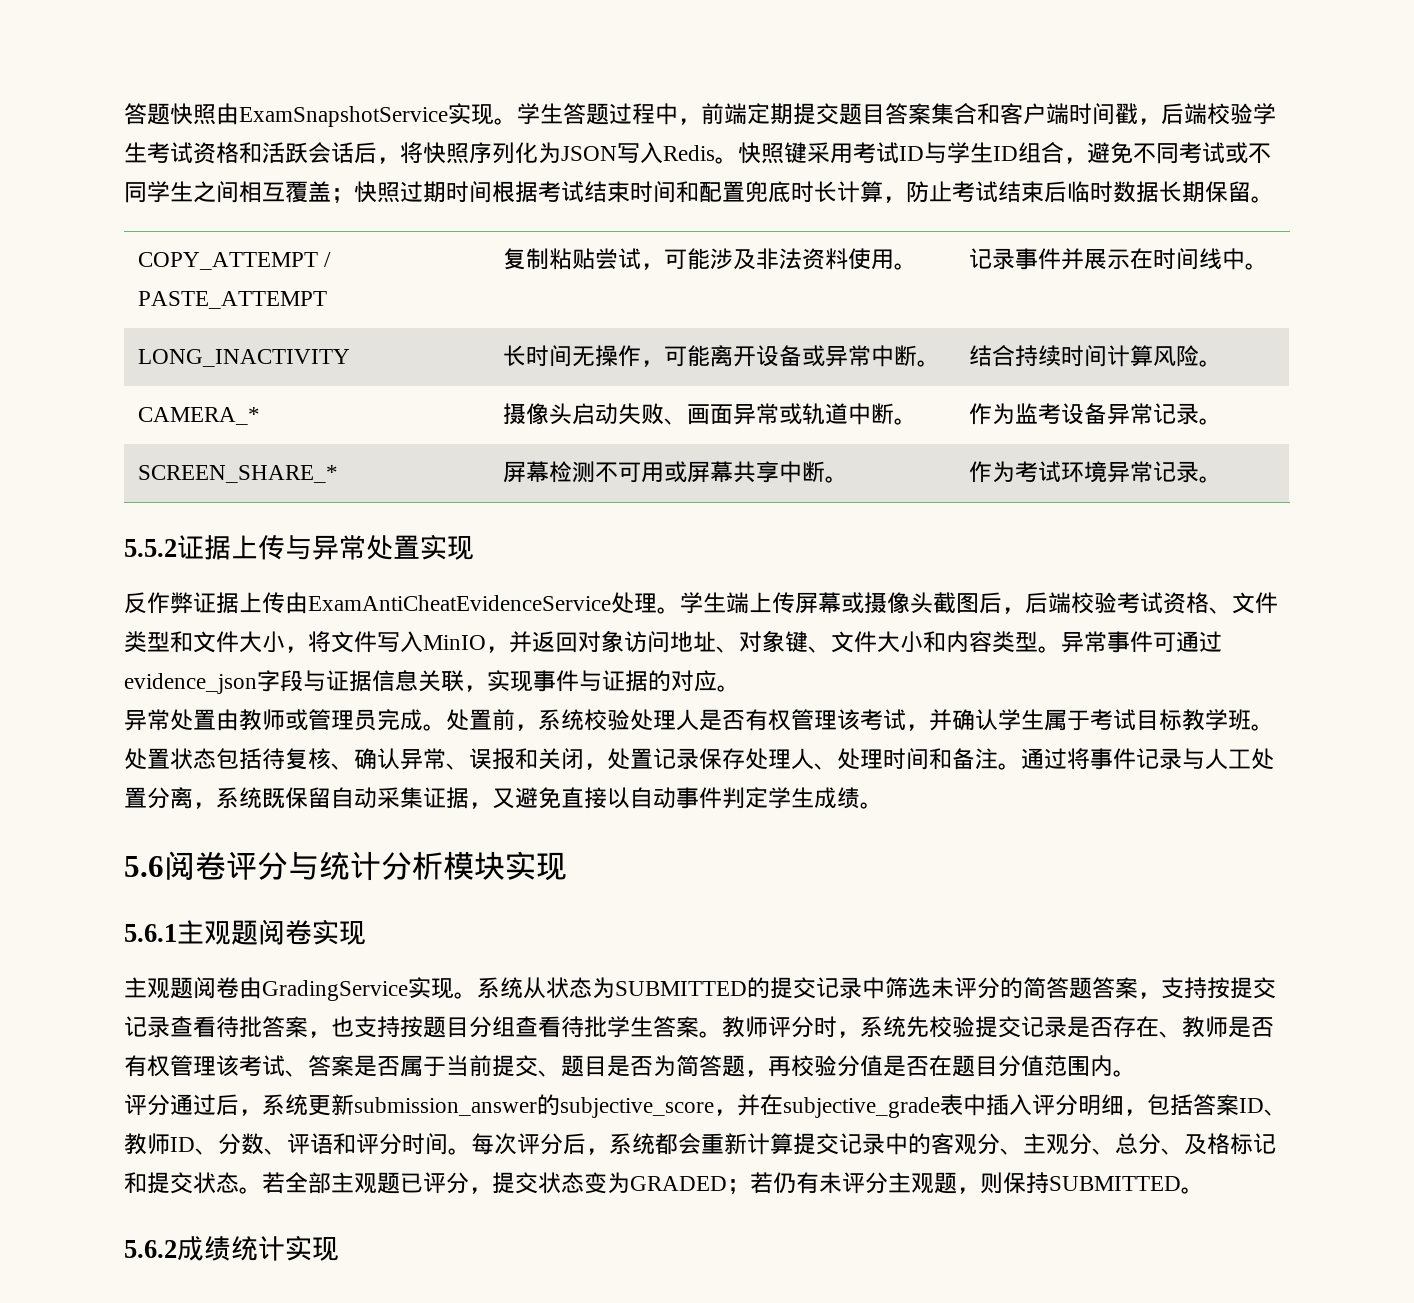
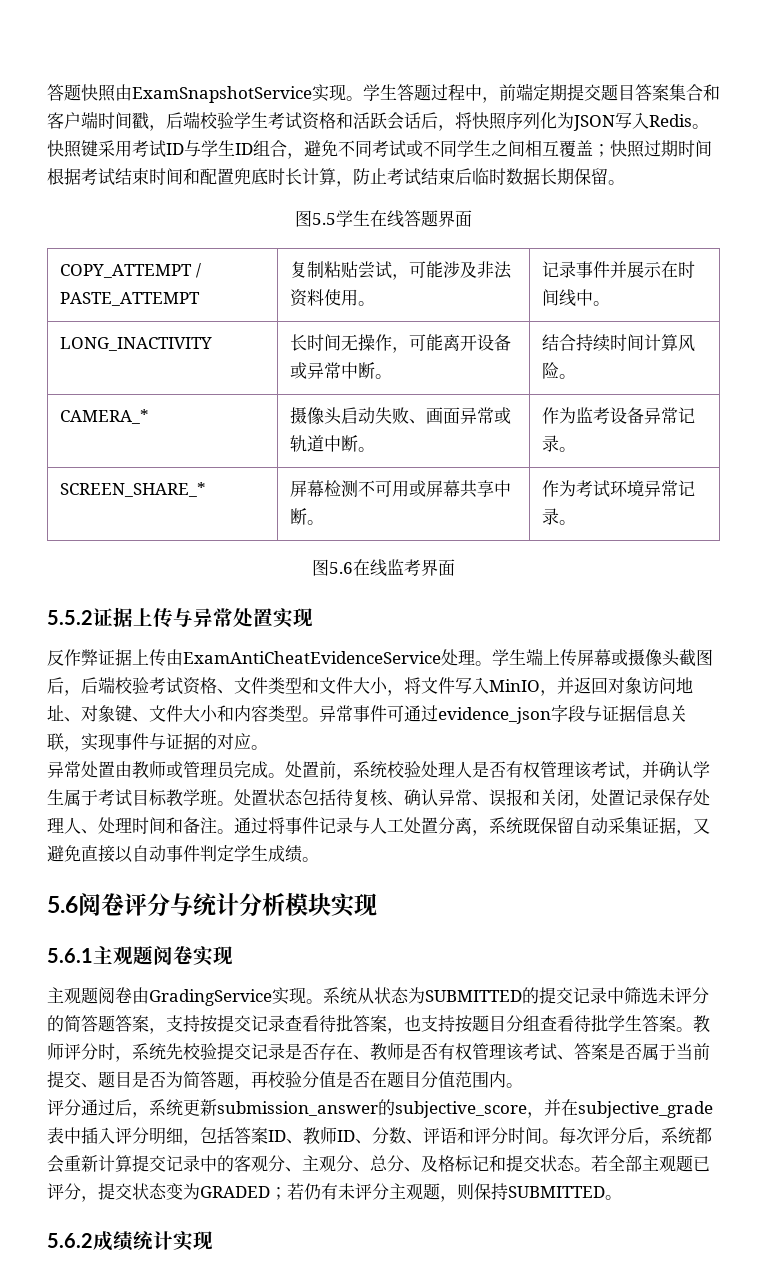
(1274, 199) none -> [295,210,472,228] // 图5.5学生在线答题界面
(1222, 479) none -> [312,559,455,577] // 图5.6在线监考界面

